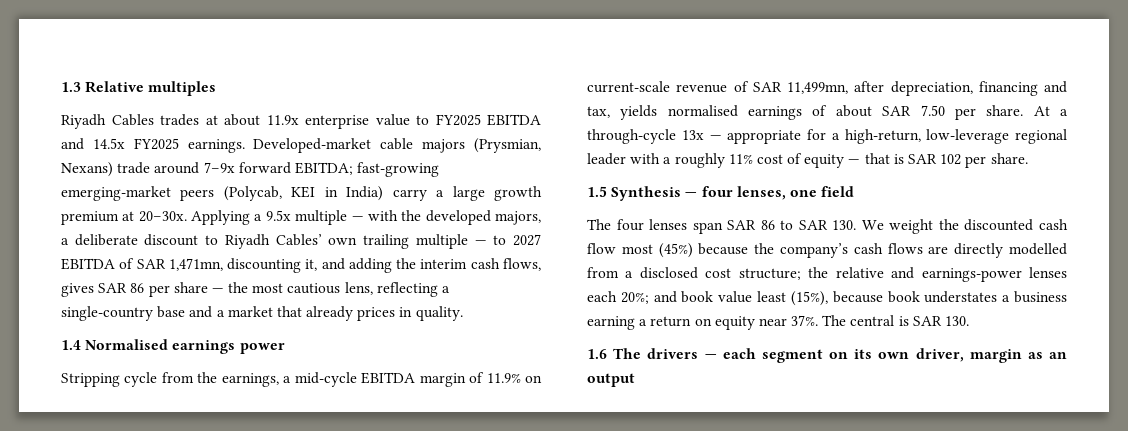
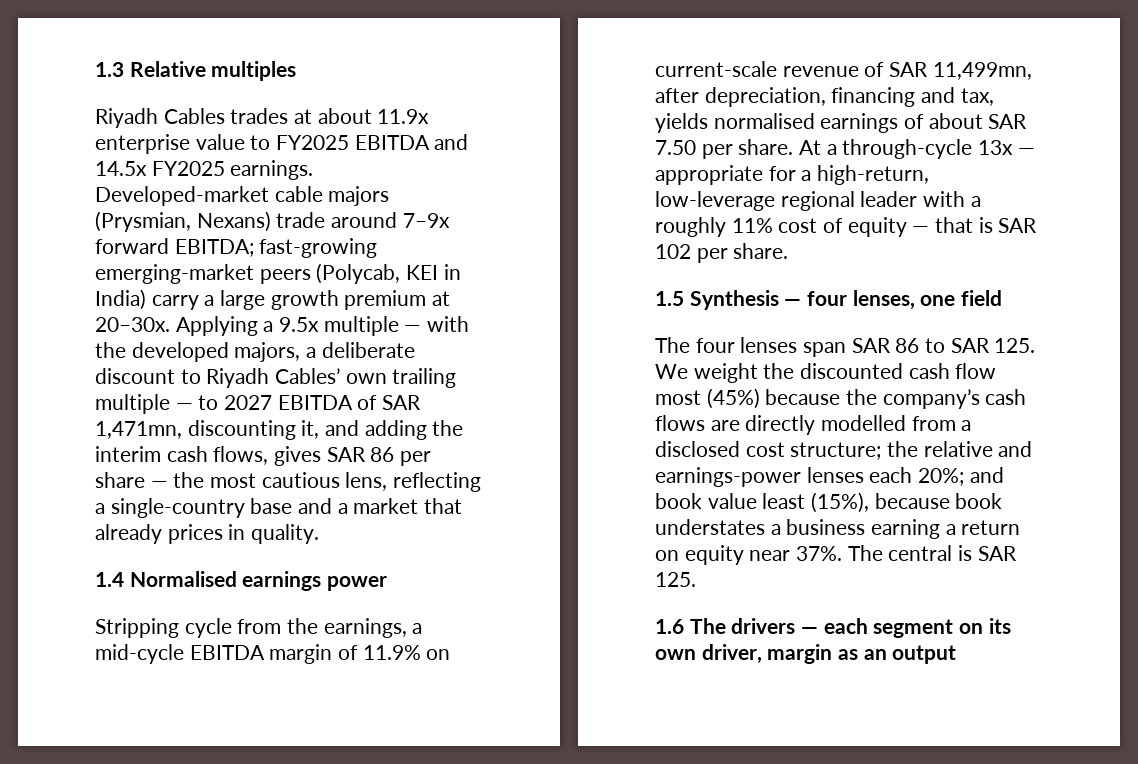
[832,220,857,230] 130. -> [994,338,1036,353] 125.
[945,316,970,326] 130. -> [655,572,696,587] 125.

